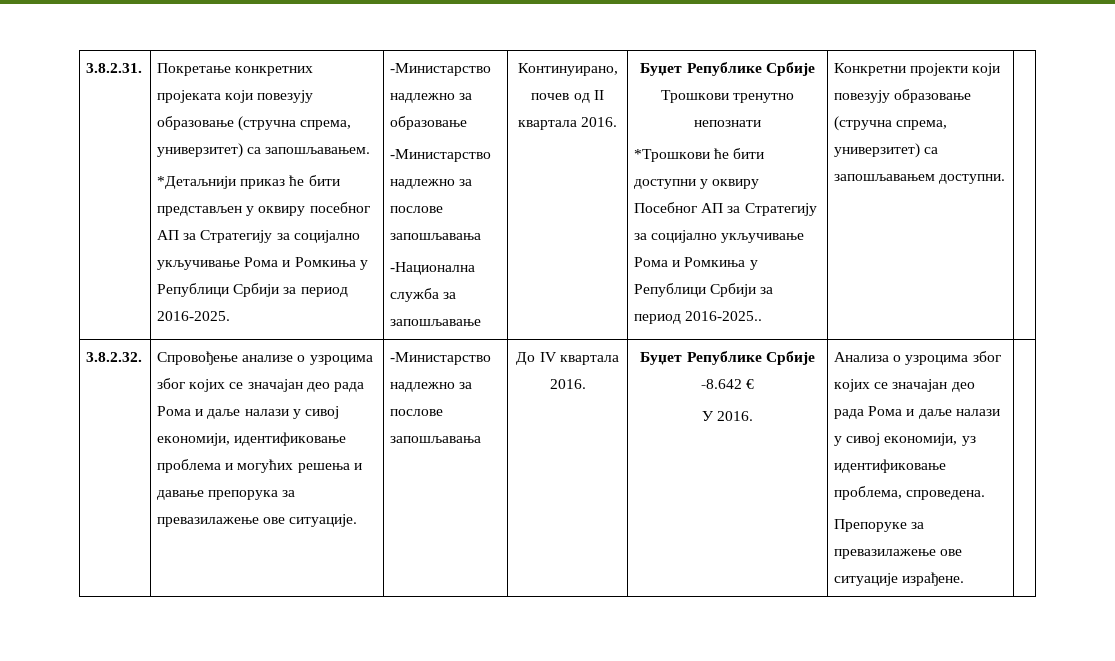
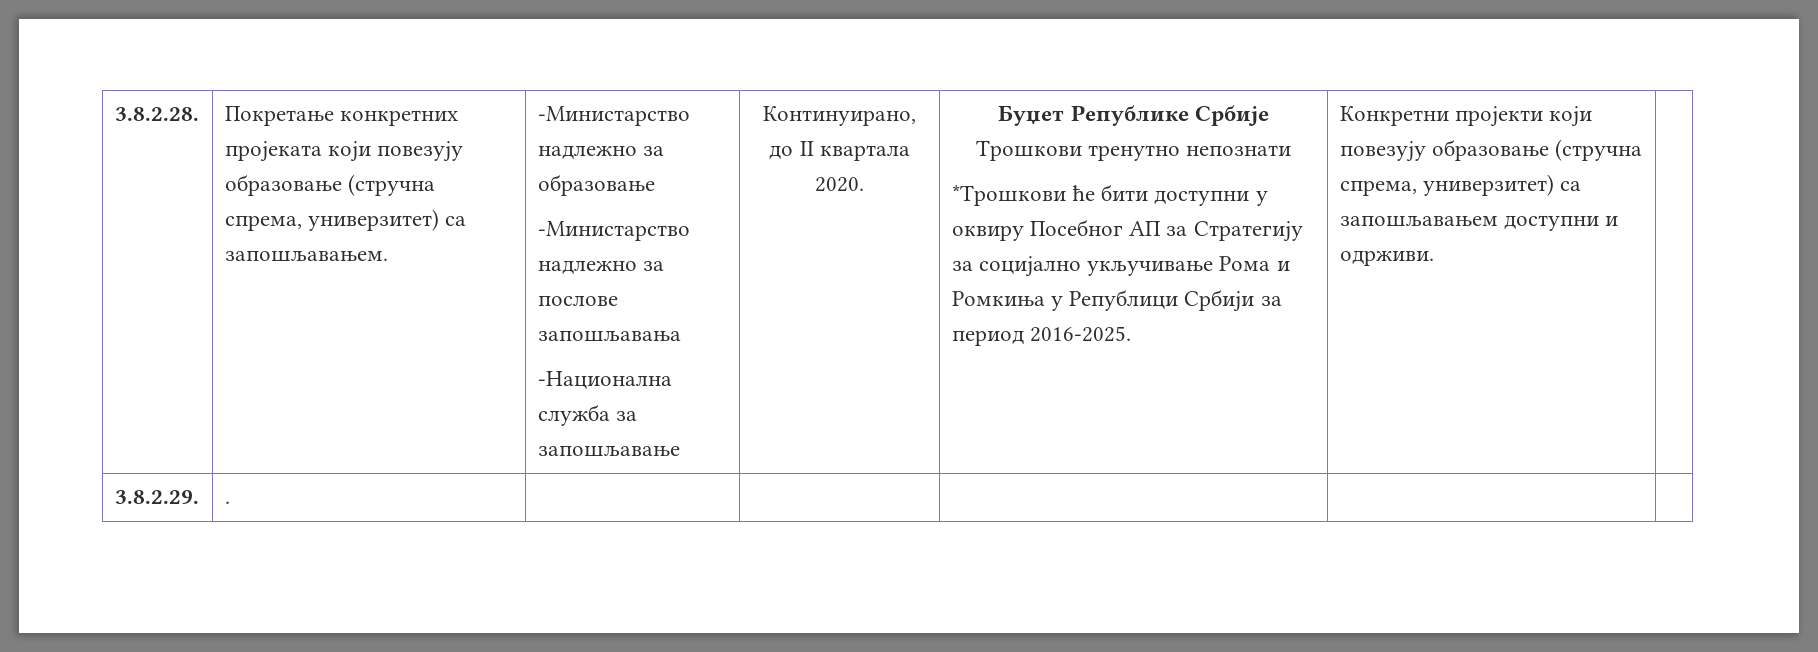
[86,63,143,73] 3.8.2.31. -> [114,107,199,121] 3.8.2.28.
[157,175,340,189] [157,202,370,216] [157,230,360,243] [157,257,368,270] [157,283,348,297] [157,311,231,321] // *Детаљнији приказ ће бити представљен у оквиру посебног АП за Стратегију за социјално укључивање Рома и Ромкиња у Републици Србији за период 2016-2025. -> (388, 256) none
[531,93,590,103] почев од -> [769,145,794,160] до
[581,117,618,127] 2016. -> [815,177,864,192] 2020.
[685,311,763,321] 2016-2025.. -> [1029,326,1131,342] 2016-2025.
[939,174,1006,184] [86,352,143,362] [157,351,373,365] [157,378,364,392] [157,406,339,419] [157,432,347,446] [157,459,362,473] [157,490,296,500] [157,514,358,527] [390,352,492,365] [390,382,473,392] [390,409,444,416] [390,436,482,443] [516,352,619,365] [549,379,586,389] [640,351,815,365] [700,379,755,389] [701,411,754,421] [834,351,1001,365] [834,379,975,392] [834,406,1000,419] [834,433,976,446] [834,459,947,473] [834,486,986,500] [834,519,925,532] [834,549,963,559] [834,572,965,586] доступни. | // 3.8.2.32. | Спровођење анализе о узроцима због којих се значајан део рада Рома и даље налази у сивој економији, идентификовање проблема и могућих решења и давање препорука за превазилажење ове ситуације. | -Министарство надлежно за послове запошљавања | До IV квартала 2016. | Буџет Републике Србије -8.642 € // У 2016. | Анализа о узроцима због којих се значајан део рада Рома и даље налази у сивој економији, уз идентификовање проблема, спроведена. // Препоруке за превазилажење ове ситуације израђене. -> [1503,215,1619,231] [1339,250,1434,266] [114,490,199,504] [224,501,230,504] доступни и одрживи. | // 3.8.2.29. | . | | | |

